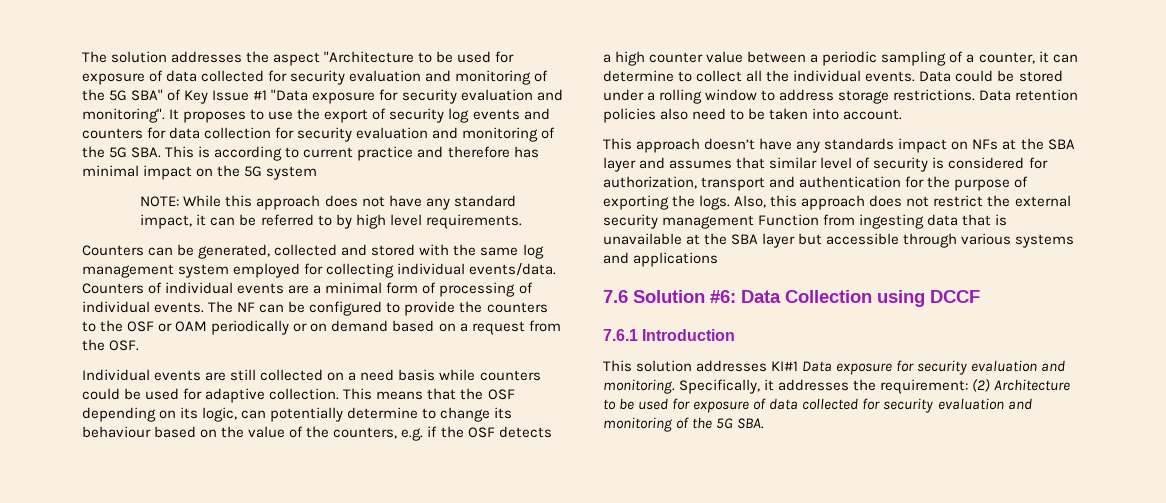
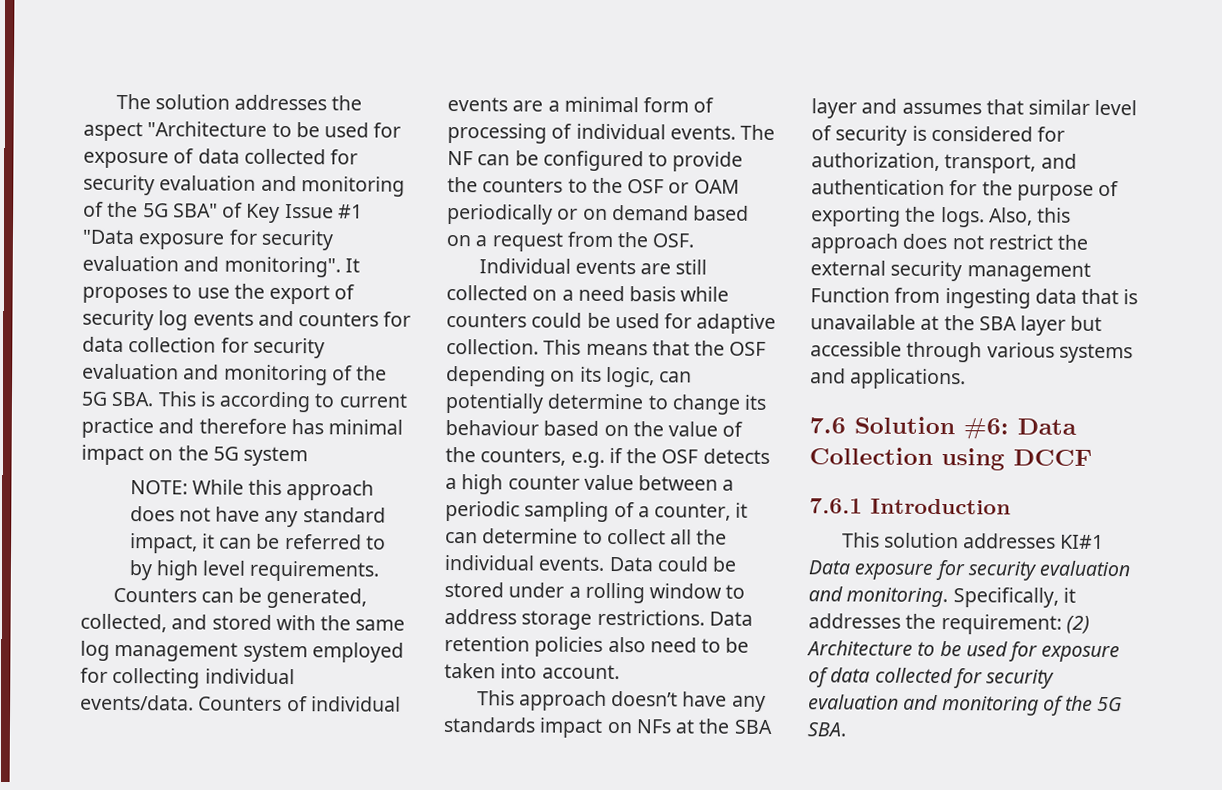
[274,244,338,256] collected -> [80,613,167,633] collected,
[701,177,766,191] transport -> [944,154,1037,174] transport,
[633,252,719,267] applications -> [850,368,967,390] applications.

